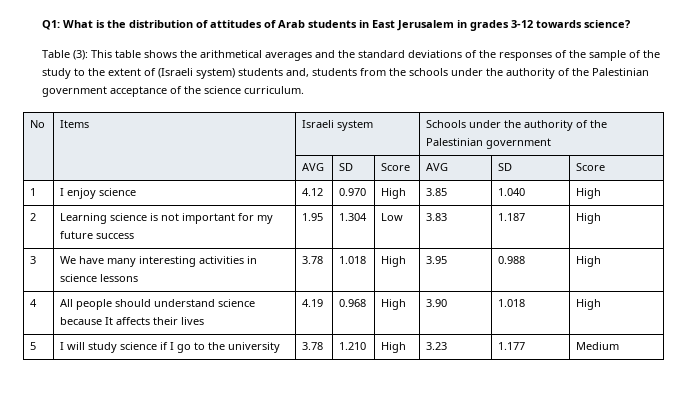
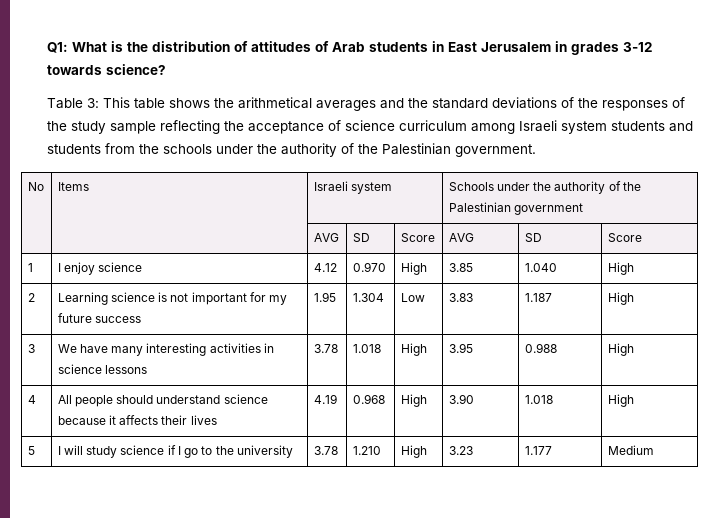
[73,50,89,60] (3): -> [87,98,100,108] 3:
[589,50,661,61] [42,68,310,79] sample of the study to the extent of (Israeli system) students and, -> [71,120,694,134] study sample reflecting the acceptance of science curriculum among Israeli system students and
[42,86,305,97] government acceptance of the science curriculum. -> [455,144,537,157] government.
[105,317,114,325] It -> [109,415,117,425] it

